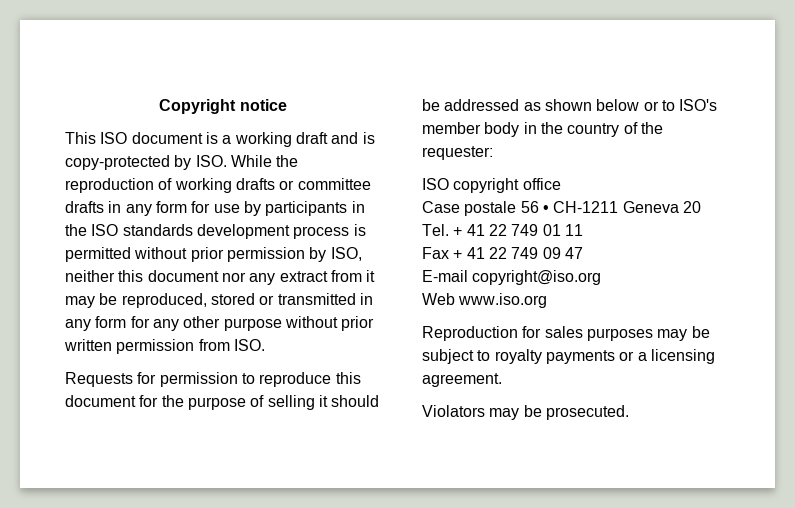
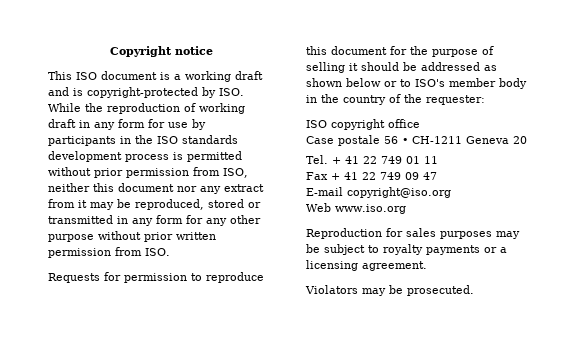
[65,155,170,170] copy-protected -> [87,87,198,98] copyright-protected
[235,178,371,190] [65,201,104,213] drafts or committee drafts -> [48,119,76,128] draft
[309,247,327,262] by -> [193,167,220,176] from

